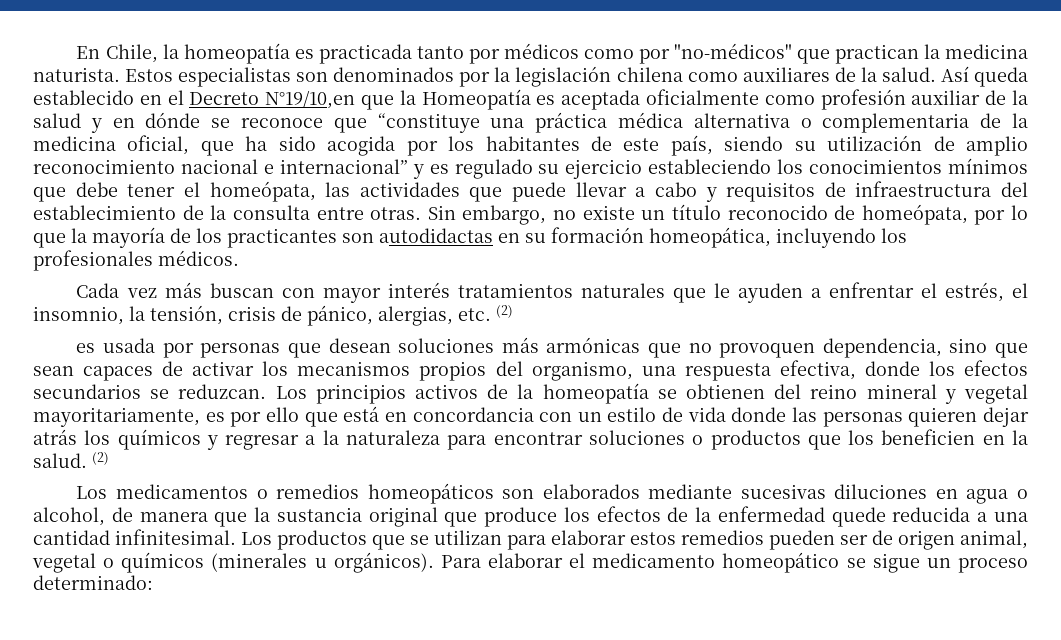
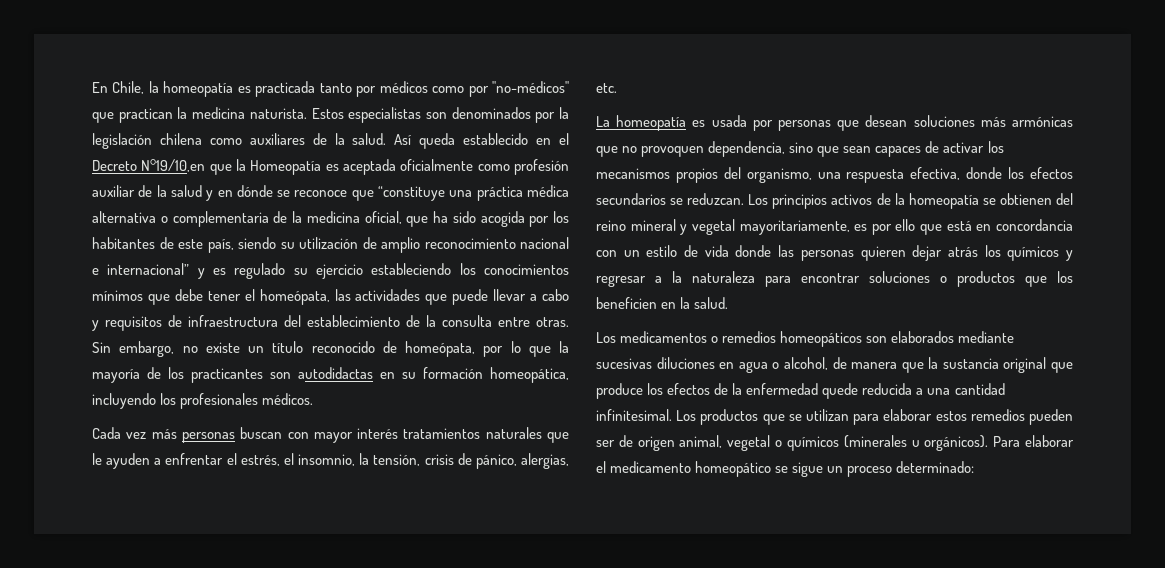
(202, 290) none -> [181,432,235,443] personas
[496,305,513,318] (2) // -> [596,115,687,131] // La homeopatía
[92,452,109,465] (2) -> (729, 303) none

